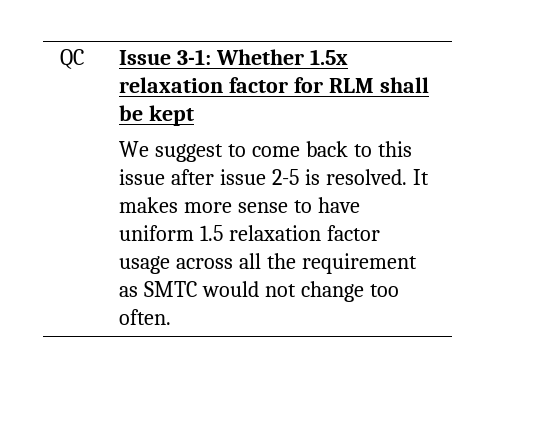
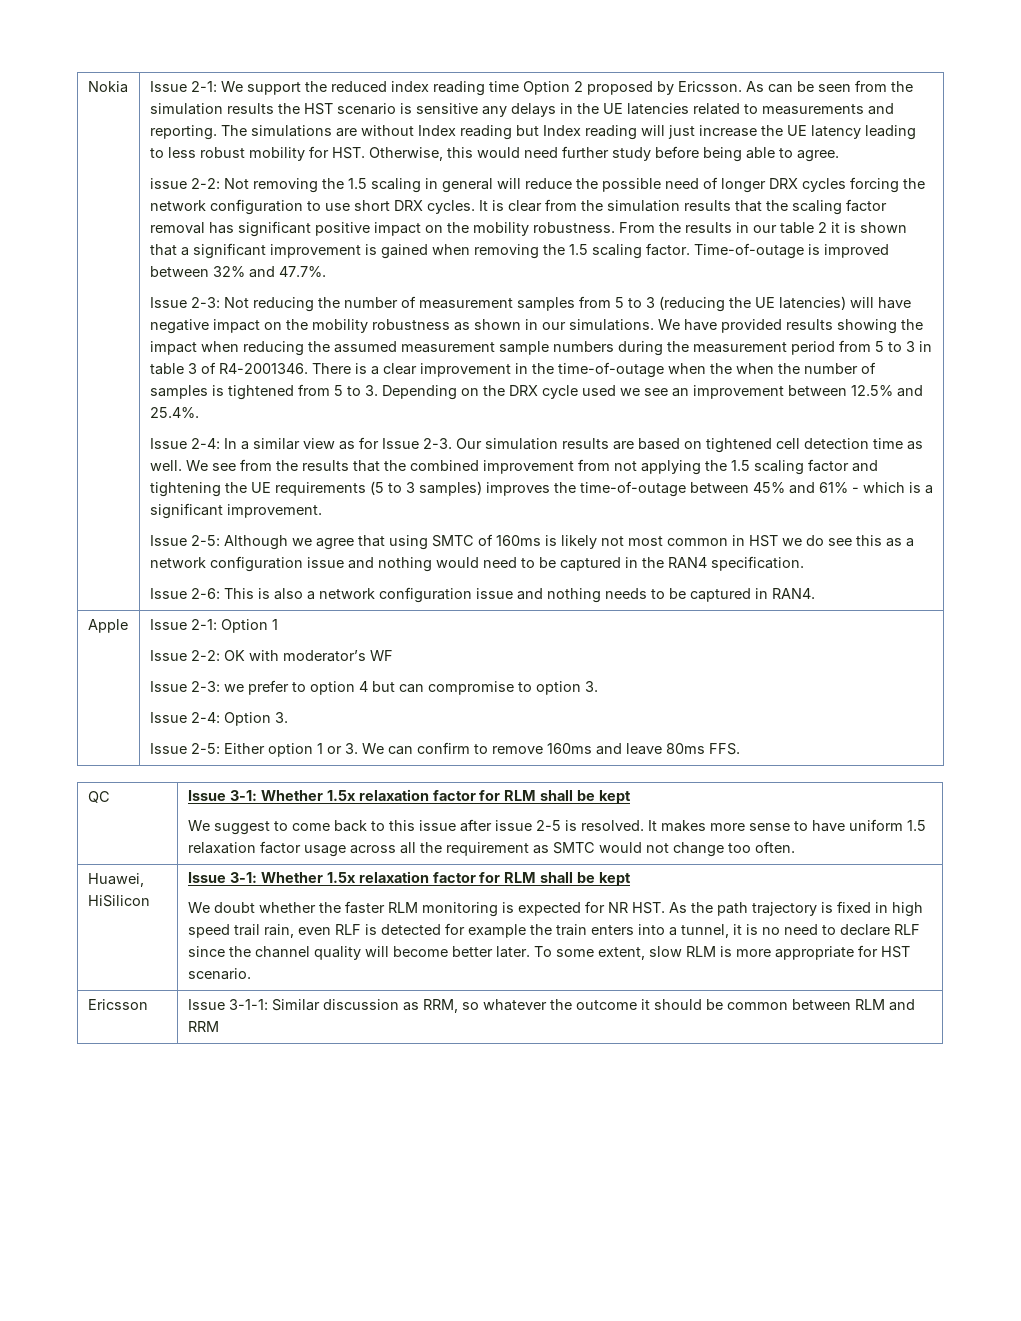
(60, 59) none -> [87,81,128,93] [149,80,913,96] [149,103,894,117] [149,125,916,140] [149,146,839,162] [149,177,925,193] [149,199,887,215] [149,221,907,237] [149,243,889,259] [149,266,326,278] [149,296,911,312] [149,319,923,334] [149,340,932,356] [149,362,876,378] [149,384,923,400] [149,407,199,418] [149,437,923,453] [149,459,878,475] [149,481,933,497] [149,503,322,519] [149,534,914,550] [149,556,804,572] [149,587,815,603] [87,619,128,633] [149,619,278,633] [149,650,393,662] [149,680,598,695] [149,712,288,726] [149,742,740,757] Nokia | Issue 2-1: We support the reduced index reading time Option 2 proposed by Ericsson. As can be seen from the simulation results the HST scenario is sensitive any delays in the UE latencies related to measurements and reporting. The simulations are without Index reading but Index reading will just increase the UE latency leading to less robust mobility for HST. Otherwise, this would need further study before being able to agree. // issue 2-2: Not removing the 1.5 scaling in general will reduce the possible need of longer DRX cycles forcing the network configuration to use short DRX cycles. It is clear from the simulation results that the scaling factor removal has significant positive impact on the mobility robustness. From the results in our table 2 it is shown that a significant improvement is gained when removing the 1.5 scaling factor. Time-of-outage is improved between 32% and 47.7%. // Issue 2-3: Not reducing the number of measurement samples from 5 to 3 (reducing the UE latencies) will have negative impact on the mobility robustness as shown in our simulations. We have provided results showing the impact when reducing the assumed measurement sample numbers during the measurement period from 5 to 3 in table 3 of R4-2001346. There is a clear improvement in the time-of-outage when the when the number of samples is tightened from 5 to 3. Depending on the DRX cycle used we see an improvement between 12.5% and 25.4%. // Issue 2-4: In a similar view as for Issue 2-3. Our simulation results are based on tightened cell detection time as well. We see from the results that the combined improvement from not applying the 1.5 scaling factor and tightening the UE requirements (5 to 3 samples) improves the time-of-outage between 45% and 61% - which is a significant improvement. // Issue 2-5: Although we agree that using SMTC of 160ms is likely not most common in HST we do see this as a network configuration issue and nothing would need to be captured in the RAN4 specification. // Issue 2-6: This is also a network configuration issue and nothing needs to be captured in RAN4. // Apple | Issue 2-1: Option 1 // Issue 2-2: OK with moderator’s WF // Issue 2-3: we prefer to option 4 but can compromise to option 3. // Issue 2-4: Option 3. // Issue 2-5: Either option 1 or 3. We can confirm to remove 160ms and leave 80ms FFS. //
(172, 317) none -> [87,873,144,887] [87,895,150,907] [187,871,632,886] [187,901,923,917] [187,923,920,938] [187,945,910,960] [187,968,251,980] [87,999,148,1010] [187,999,915,1013] [187,1021,219,1032] // Huawei, HiSilicon | Issue 3-1: Whether 1.5x relaxation factor for RLM shall be kept // We doubt whether the faster RLM monitoring is expected for NR HST. As the path trajectory is fixed in high speed trail rain, even RLF is detected for example the train enters into a tunnel, it is no need to declare RLF since the channel quality will become better later. To some extent, slow RLM is more appropriate for HST scenario. // Ericsson | Issue 3-1-1: Similar discussion as RRM, so whatever the outcome it should be common between RLM and RRM

